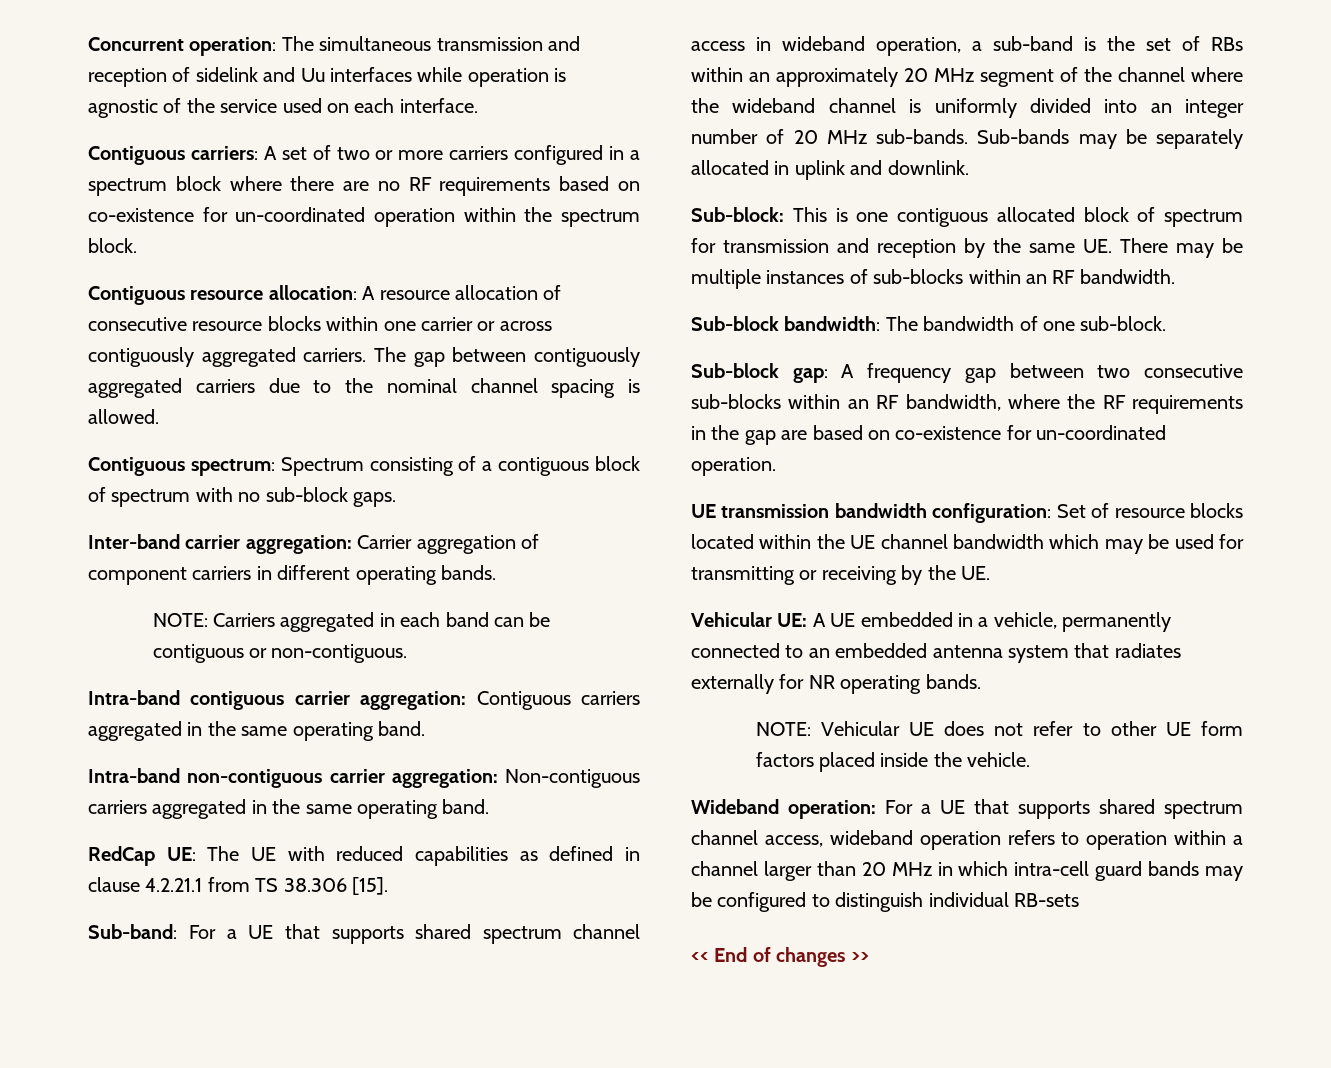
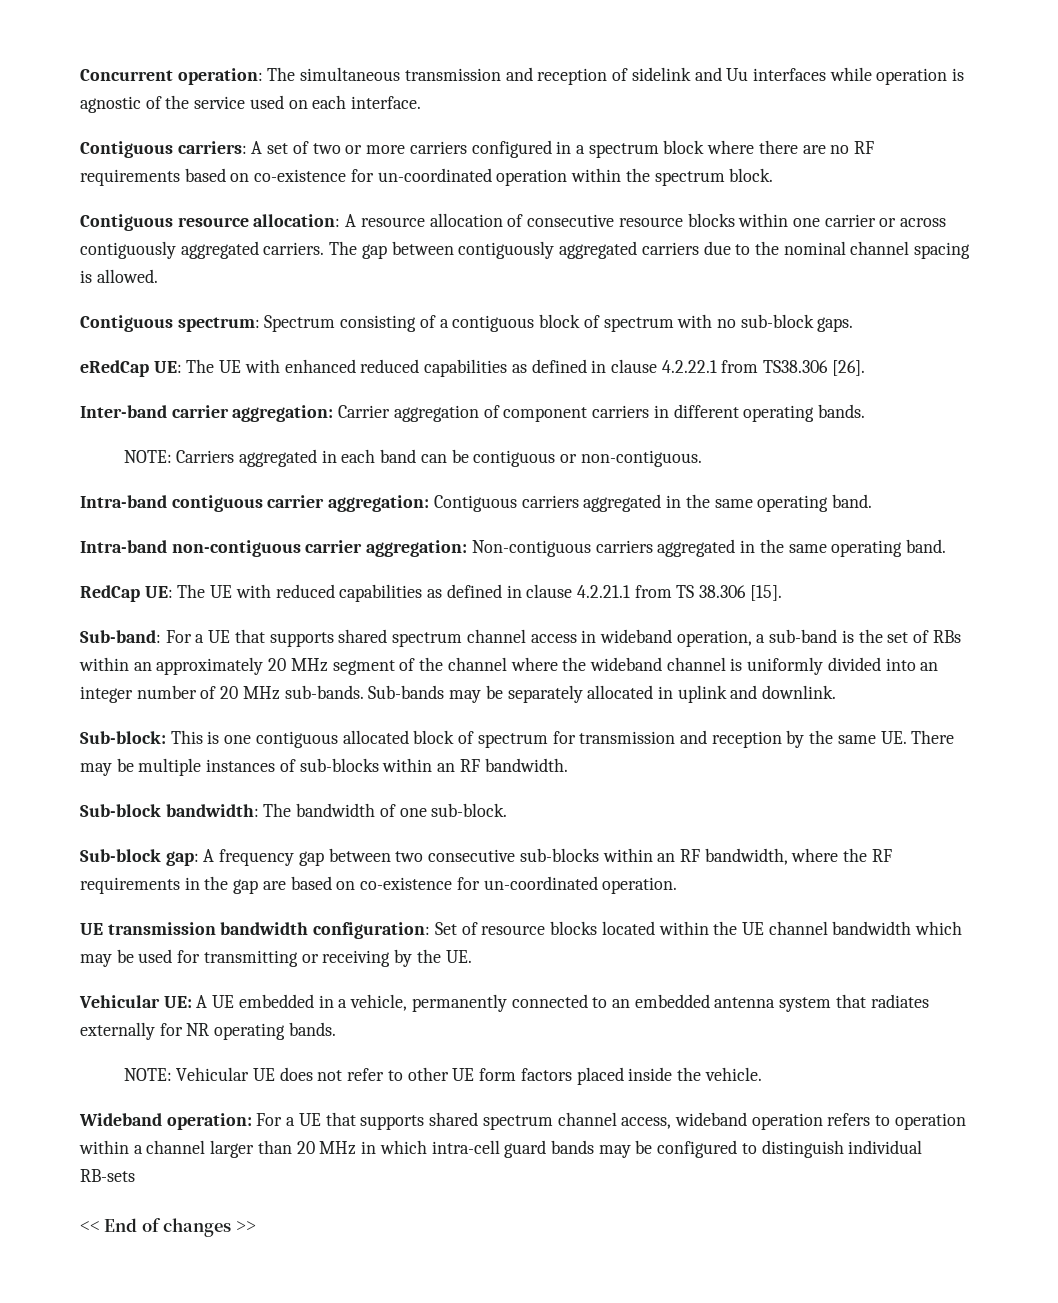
(396, 499) none -> [80,359,865,377] // eRedCap UE: The UE with enhanced reduced capabilities as defined in clause 4.2.22.1 from TS38.306 [26].

